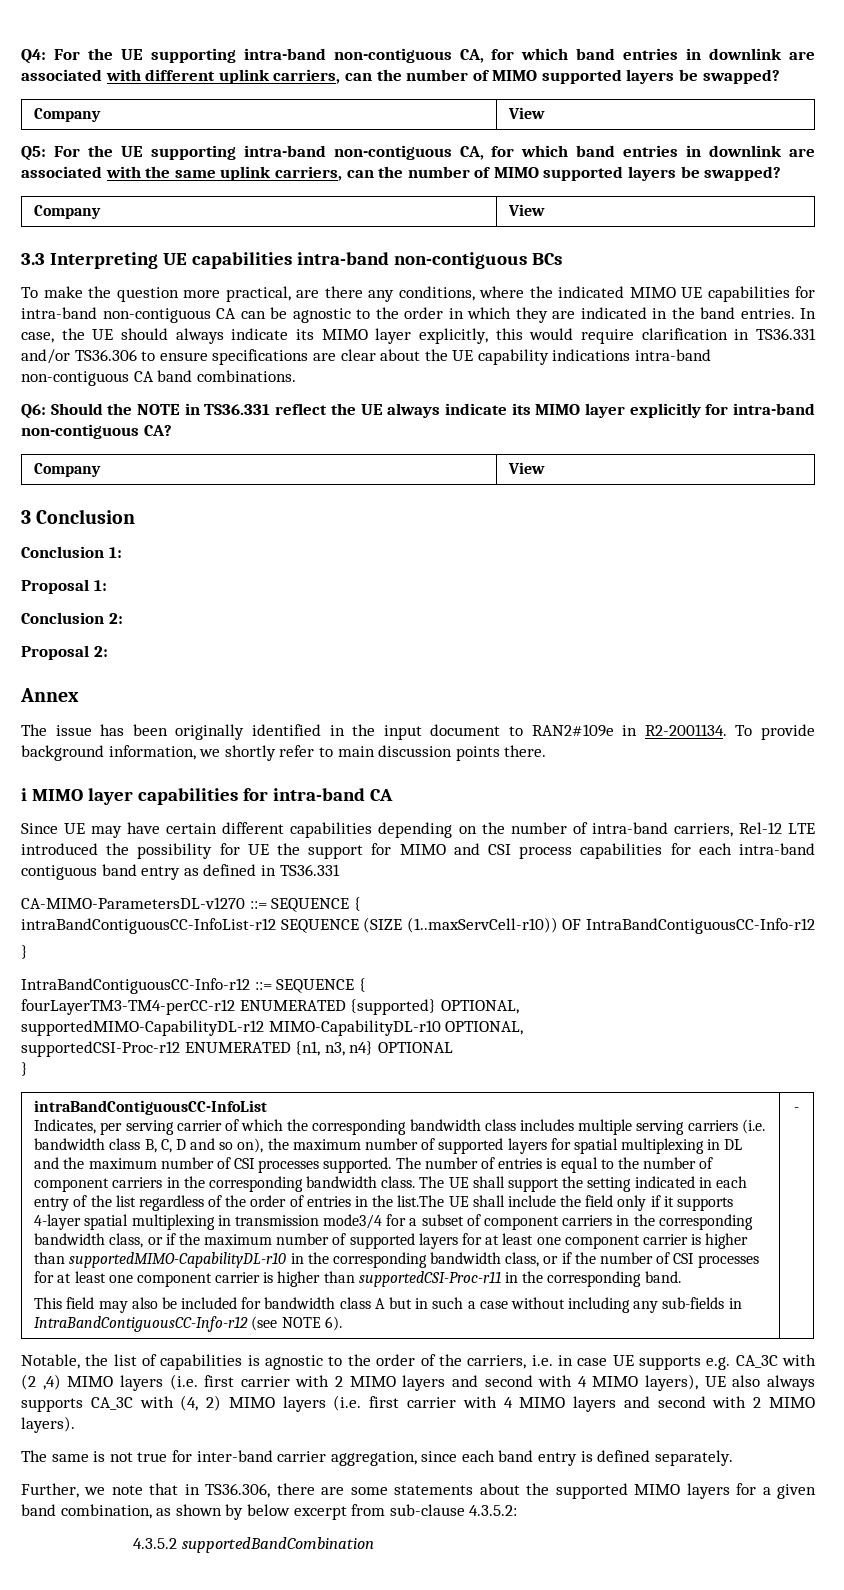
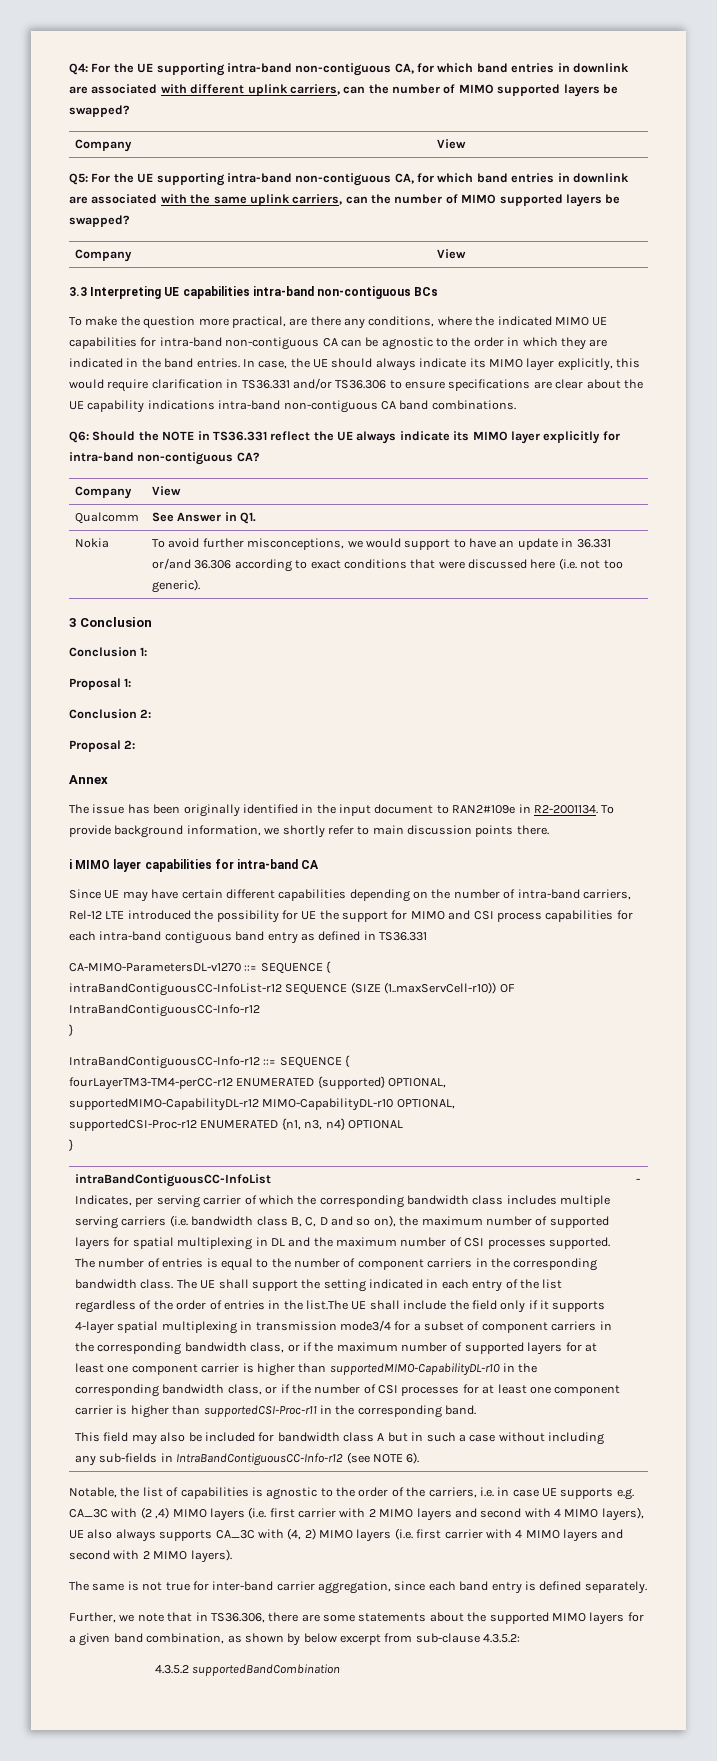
(546, 468) none -> [75,512,140,524] [152,512,257,524] [75,538,110,548] [152,538,611,550] [152,558,623,572] [152,579,201,593] // Qualcomm | See Answer in Q1. // Nokia | To avoid further misconceptions, we would support to have an update in 36.331 or/and 36.306 according to exact conditions that were discussed here (i.e. not too generic).

